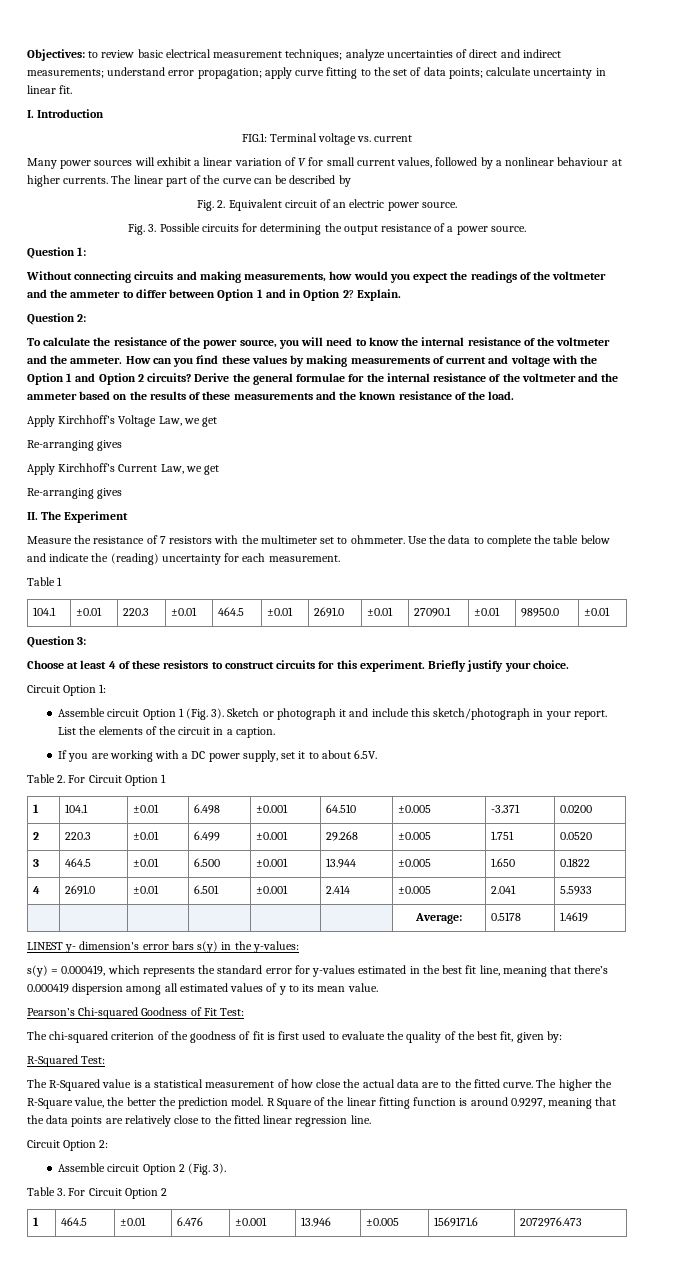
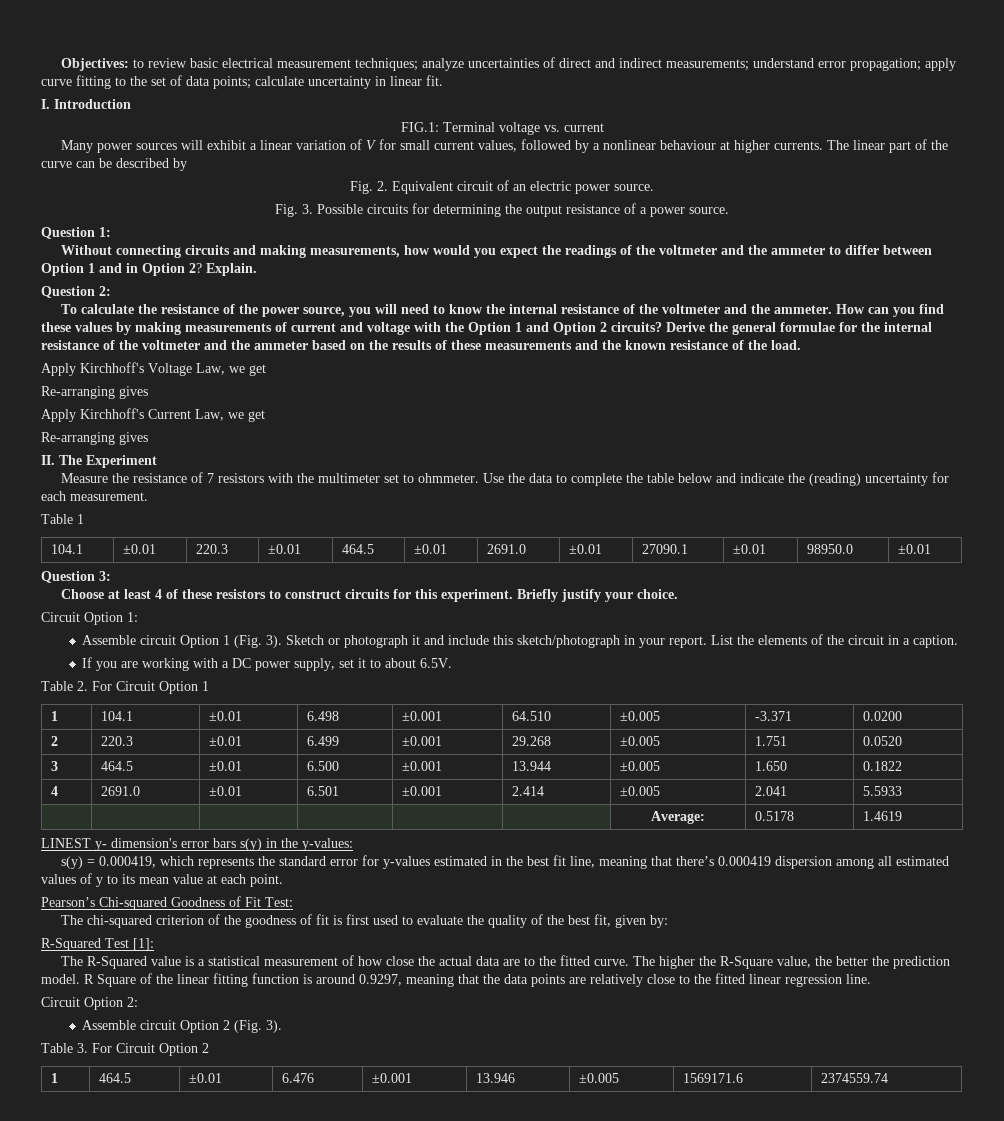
[347,983,378,992] value. -> [173,874,283,887] value at each point.
[81,1056,106,1064] Test: -> [105,938,154,951] Test [1]:
[520,1217,583,1227] 2072976.473 -> [821,1073,889,1083] 2374559.74

